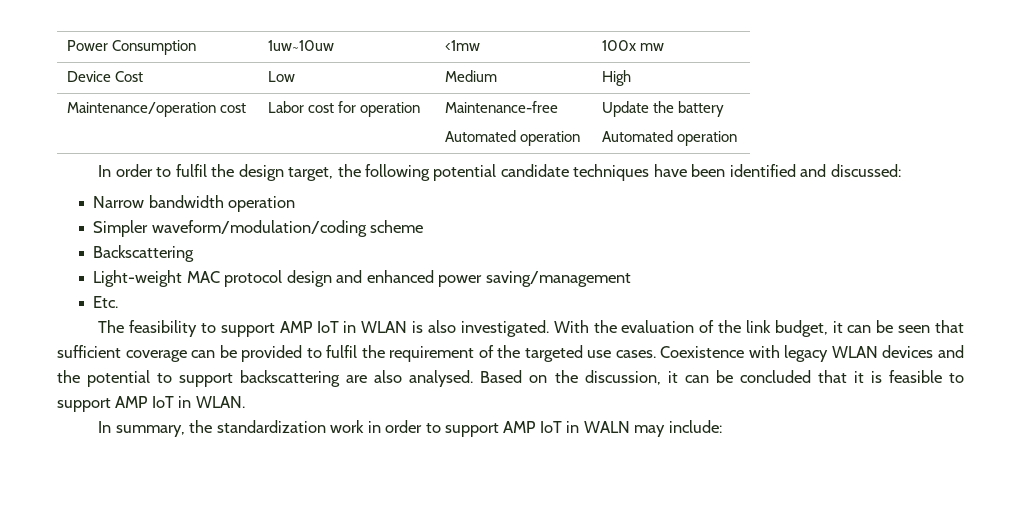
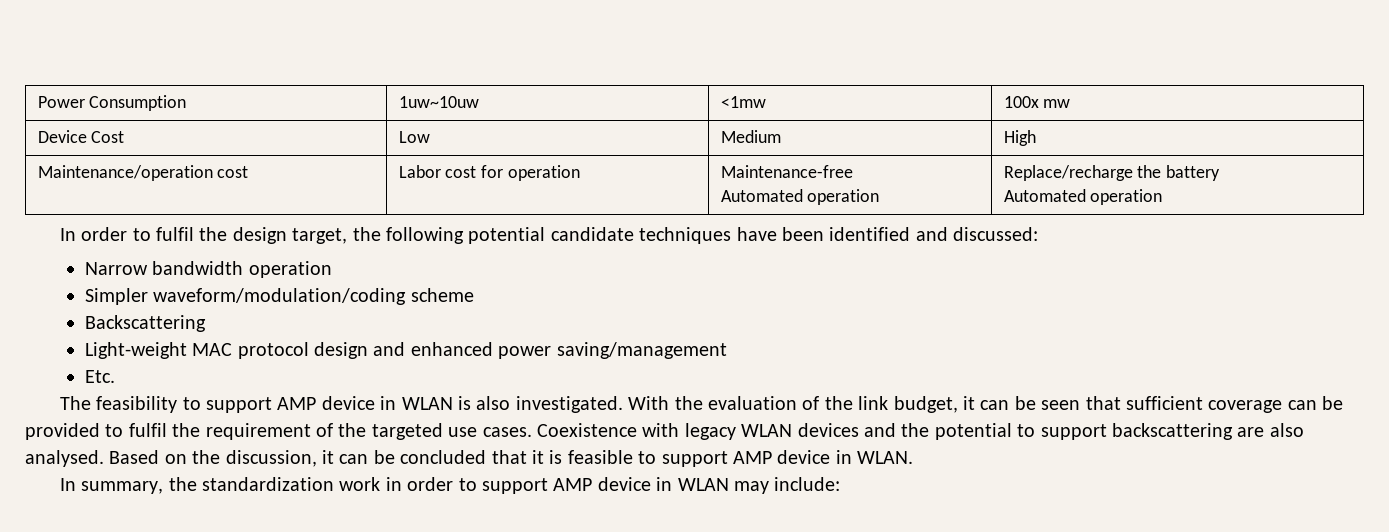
[602,101,650,117] Update -> [1003,165,1133,181] Replace/recharge
[316,321,339,333] IoT -> [321,396,375,410] device
[151,396,174,408] IoT -> [777,450,831,464] device
[539,421,630,433] IoT in WALN -> [597,477,729,491] device in WLAN

